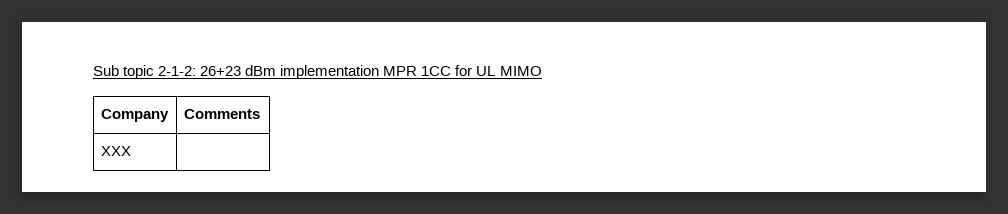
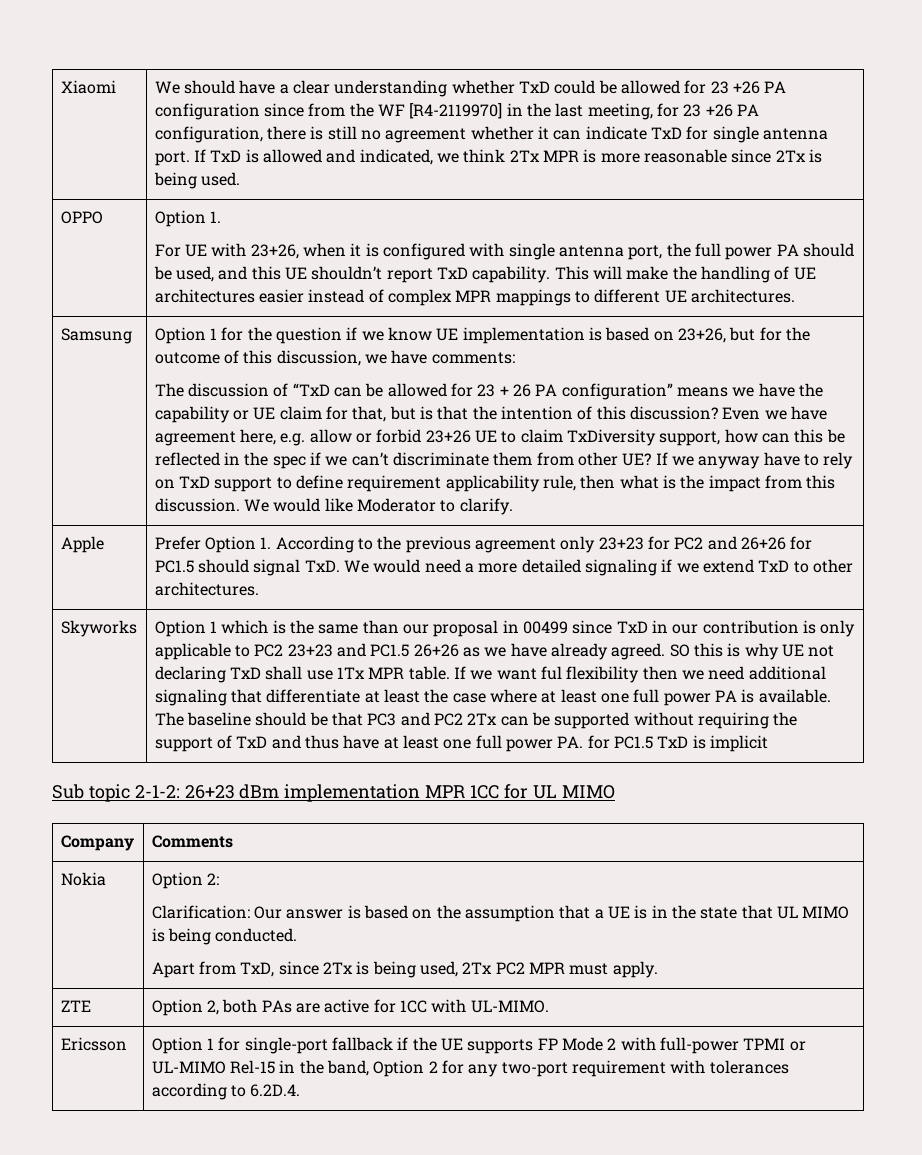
(93, 70) none -> [60,80,116,94] [154,80,787,97] [154,103,759,120] [154,126,828,143] [154,149,822,166] [153,172,241,189] [60,211,103,224] [154,210,222,227] [154,243,854,260] [153,266,816,283] [154,289,795,306] [60,328,132,344] [154,327,810,344] [154,350,515,366] [154,383,823,400] [154,406,827,423] [154,429,845,446] [154,452,854,469] [154,475,836,492] [154,498,513,515] [60,536,104,553] [154,536,813,553] [154,559,853,576] [154,582,259,596] [60,620,137,637] [154,620,856,637] [154,643,835,660] [154,666,826,683] [154,689,831,706] [154,712,798,729] [154,735,768,752] Xiaomi | We should have a clear understanding whether TxD could be allowed for 23 +26 PA configuration since from the WF [R4-2119970] in the last meeting, for 23 +26 PA configuration, there is still no agreement whether it can indicate TxD for single antenna port. If TxD is allowed and indicated, we think 2Tx MPR is more reasonable since 2Tx is being used. // OPPO | Option 1. // For UE with 23+26, when it is configured with single antenna port, the full power PA should be used, and this UE shouldn’t report TxD capability. This will make the handling of UE architectures easier instead of complex MPR mappings to different UE architectures. // Samsung | Option 1 for the question if we know UE implementation is based on 23+26, but for the outcome of this discussion, we have comments: // The discussion of “TxD can be allowed for 23 + 26 PA configuration” means we have the capability or UE claim for that, but is that the intention of this discussion? Even we have agreement here, e.g. allow or forbid 23+26 UE to claim TxDiversity support, how can this be reflected in the spec if we can’t discriminate them from other UE? If we anyway have to rely on TxD support to define requirement applicability rule, then what is the impact from this discussion. We would like Moderator to clarify. // Apple | Prefer Option 1. According to the previous agreement only 23+23 for PC2 and 26+26 for PC1.5 should signal TxD. We would need a more detailed signaling if we extend TxD to other architectures. // Skyworks | Option 1 which is the same than our proposal in 00499 since TxD in our contribution is only applicable to PC2 23+23 and PC1.5 26+26 as we have already agreed. SO this is why UE not declaring TxD shall use 1Tx MPR table. If we want ful flexibility then we need additional signaling that differentiate at least the case where at least one full power PA is available. The baseline should be that PC3 and PC2 2Tx can be supported without requiring the support of TxD and thus have at least one full power PA. for PC1.5 TxD is implicit //
[100,146,131,156] XXX | -> [60,872,106,886] [151,872,220,889] [151,905,850,922] [151,928,298,945] [151,961,658,978] [60,1000,91,1012] [151,999,549,1016] [60,1037,127,1051] [151,1037,806,1054] [151,1060,789,1077] [151,1083,301,1100] Nokia | Option 2: // Clarification: Our answer is based on the assumption that a UE is in the state that UL MIMO is being conducted. // Apart from TxD, since 2Tx is being used, 2Tx PC2 MPR must apply. // ZTE | Option 2, both PAs are active for 1CC with UL-MIMO. // Ericsson | Option 1 for single-port fallback if the UE supports FP Mode 2 with full-power TPMI or UL-MIMO Rel-15 in the band, Option 2 for any two-port requirement with tolerances according to 6.2D.4.

